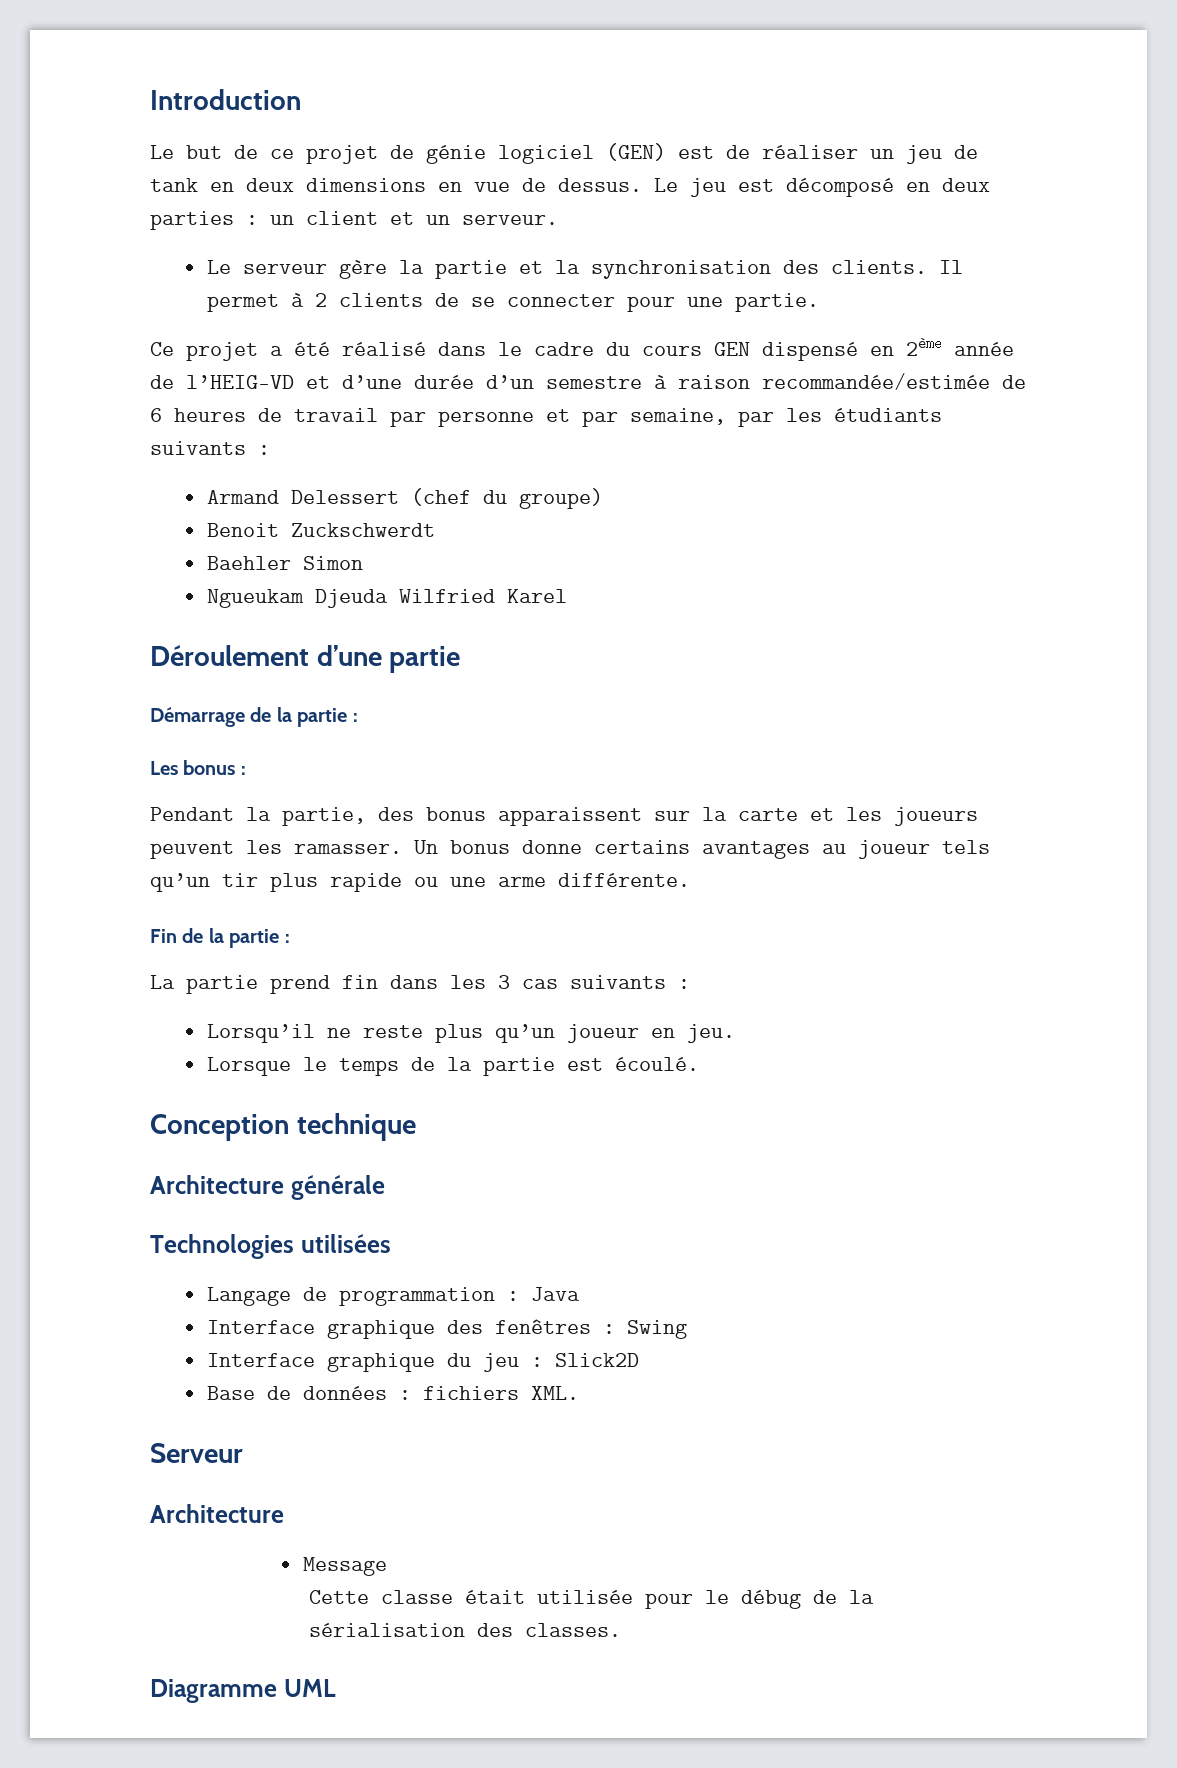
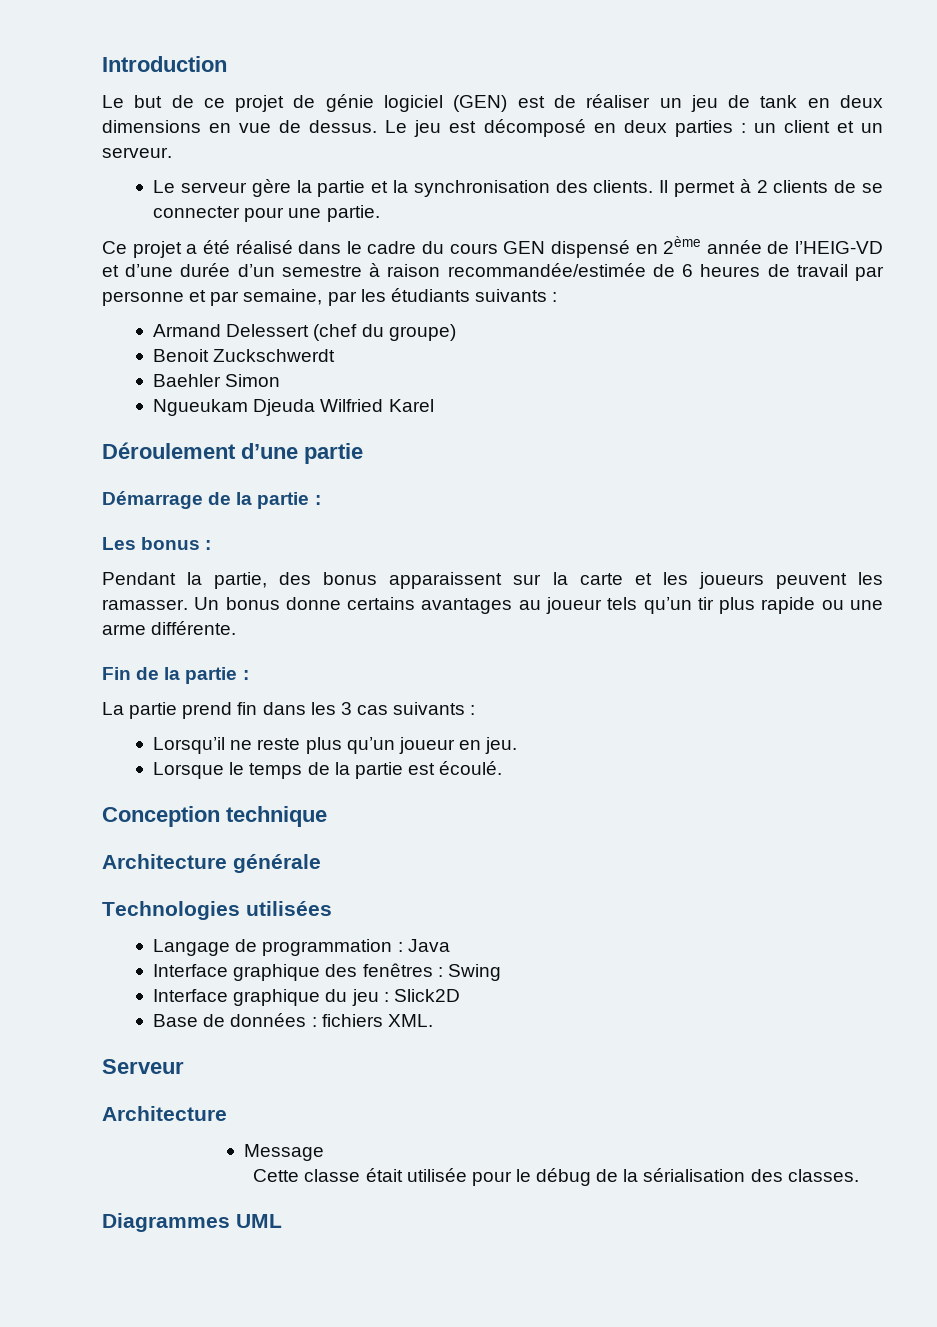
[150,1679,277,1703] Diagramme -> [102,1213,230,1232] Diagrammes

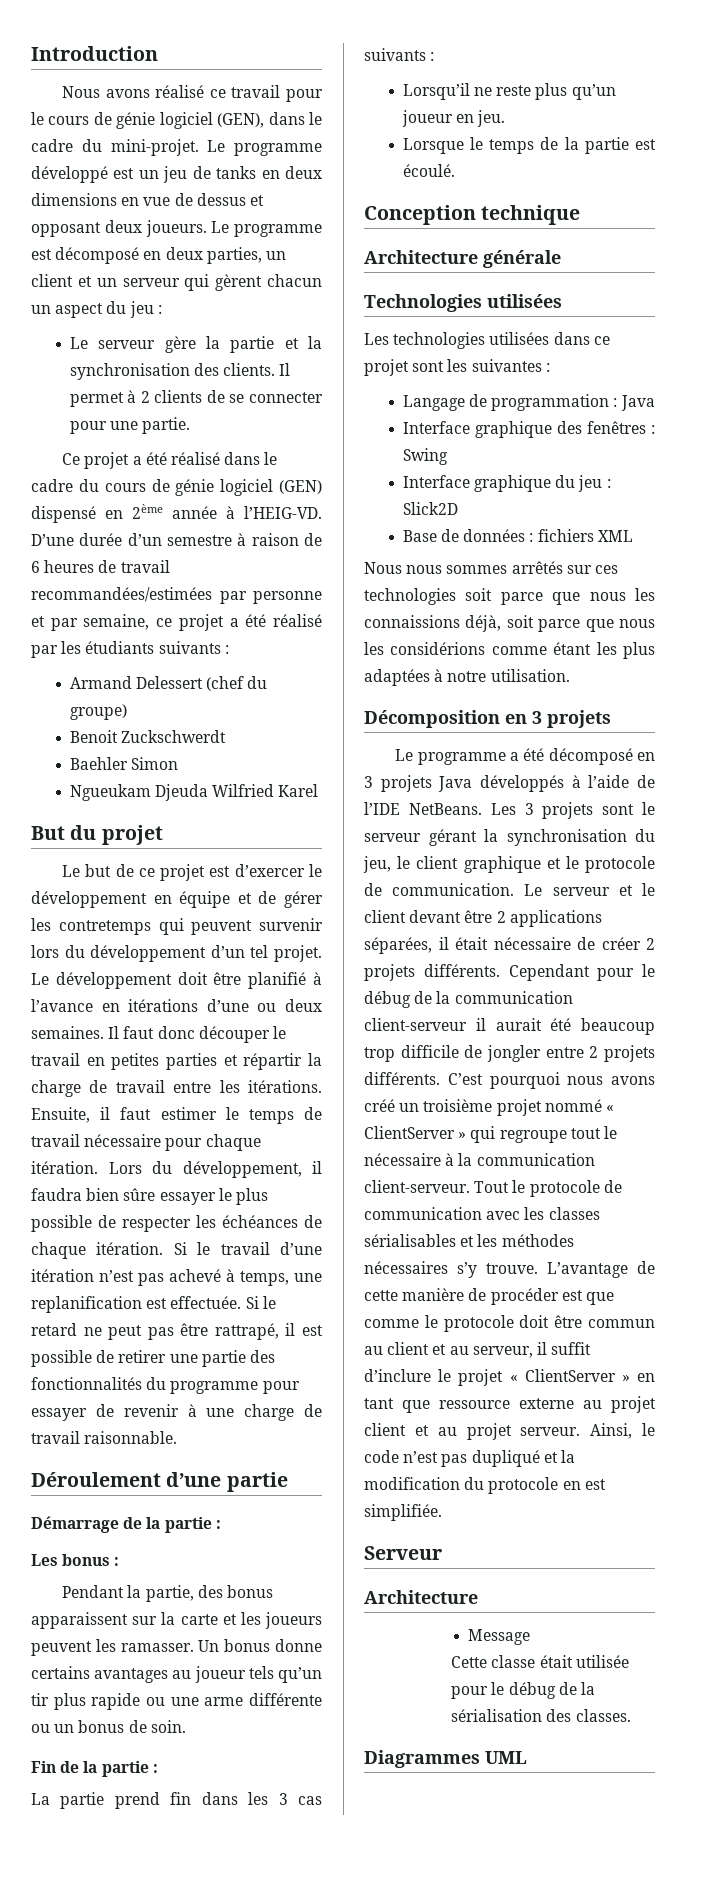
[102,94,651,112] Le but de ce projet de génie logiciel (GEN) est de réaliser -> [62,85,323,102] [31,112,322,129] [31,139,322,156] [31,166,135,183] Nous avons réalisé ce travail pour le cours de génie logiciel (GEN), dans le cadre du mini-projet. Le programme développé est
[760,95,798,108] tank -> [216,166,257,179] tanks
[309,120,442,137] dessus. Le jeu -> [196,193,264,206] [31,220,322,237] dessus et opposant deux joueurs. Le programme
[674,120,746,137] parties : -> [206,247,262,264] parties,
[102,147,172,158] serveur. -> [122,274,322,291] [31,301,162,318] serveur qui gèrent chacun un aspect du jeu :
[503,236,883,258] [102,264,174,277] GEN dispensé en 2ème année de l’HEIG-VD et d’une -> [151,479,322,496] [31,504,322,523] [31,534,74,546] de génie logiciel (GEN) dispensé en 2ème année à l’HEIG-VD. D’une
[447,263,646,277] recommandée/estimée -> (299, 539) none
(848, 270) none -> [31,587,212,602] recommandées/estimées
(323, 297) none -> [156,614,322,631] ce projet a été réalisé
(434, 405) none -> [31,825,163,845] [62,864,322,881] [31,891,323,908] [31,918,323,935] [31,945,322,962] [31,972,323,989] [31,999,322,1012] [31,1026,286,1043] [31,1053,322,1070] [31,1080,322,1097] [31,1107,322,1124] [31,1134,261,1151] [31,1161,322,1178] [31,1188,268,1205] [31,1215,322,1232] [31,1242,322,1259] [31,1269,322,1286] [31,1296,276,1313] [31,1323,323,1340] [31,1350,275,1367] [31,1377,300,1394] [31,1404,322,1421] [31,1431,178,1444] // But du projet // Le but de ce projet est d’exercer le développement en équipe et de gérer les contretemps qui peuvent survenir lors du développement d’un tel projet. Le développement doit être planifié à l’avance en itérations d’une ou deux semaines. Il faut donc découper le travail en petites parties et répartir la charge de travail entre les itérations. Ensuite, il faut estimer le temps de travail nécessaire pour chaque itération. Lors du développement, il faudra bien sûre essayer le plus possible de respecter les échéances de chaque itération. Si le travail d’une itération n’est pas achevé à temps, une replanification est effectuée. Si le retard ne peut pas être rattrapé, il est possible de retirer une partie des fonctionnalités du programme pour essayer de revenir à une charge de travail raisonnable.
[151,621,237,635] différente. -> [248,1693,322,1706] [31,1720,186,1733] différente ou un bonus de soin.
(332, 908) none -> [364,332,610,349] [364,359,550,376] // Les technologies utilisées dans ce projet sont les suivantes :
[387,1014,433,1027] XML. -> [597,530,633,542] [364,561,618,574] [364,588,655,605] [364,615,655,632] [364,642,655,659] [364,669,570,686] [364,710,611,728] [395,748,655,765] [364,775,655,792] [364,802,655,819] [364,829,655,846] [363,856,655,873] [364,883,655,896] [364,910,602,927] [364,937,655,954] [364,964,655,981] [364,991,573,1008] [364,1018,655,1035] [364,1045,655,1062] [364,1072,655,1089] [364,1099,614,1116] [364,1126,617,1143] [364,1153,595,1166] [364,1180,622,1197] [364,1207,600,1220] [364,1234,574,1247] [364,1261,655,1278] [364,1288,614,1305] [364,1315,655,1332] [364,1342,592,1358] [364,1369,655,1386] [364,1396,656,1413] [364,1423,655,1440] [364,1450,575,1467] [364,1477,606,1494] [364,1504,442,1521] XML // Nous nous sommes arrêtés sur ces technologies soit parce que nous les connaissions déjà, soit parce que nous les considérions comme étant les plus adaptées à notre utilisation. // Décomposition en 3 projets // Le programme a été décomposé en 3 projets Java développés à l’aide de l’IDE NetBeans. Les 3 projets sont le serveur gérant la synchronisation du jeu, le client graphique et le protocole de communication. Le serveur et le client devant être 2 applications séparées, il était nécessaire de créer 2 projets différents. Cependant pour le débug de la communication client-serveur il aurait été beaucoup trop difficile de jongler entre 2 projets différents. C’est pourquoi nous avons créé un troisième projet nommé « ClientServer » qui regroupe tout le nécessaire à la communication client-serveur. Tout le protocole de communication avec les classes sérialisables et les méthodes nécessaires s’y trouve. L’avantage de cette manière de procéder est que comme le protocole doit être commun au client et au serveur, il suffit d’inclure le projet « ClientServer » en tant que ressource externe au projet client et au projet serveur. Ainsi, le code n’est pas dupliqué et la modification du protocole en est simplifiée.

